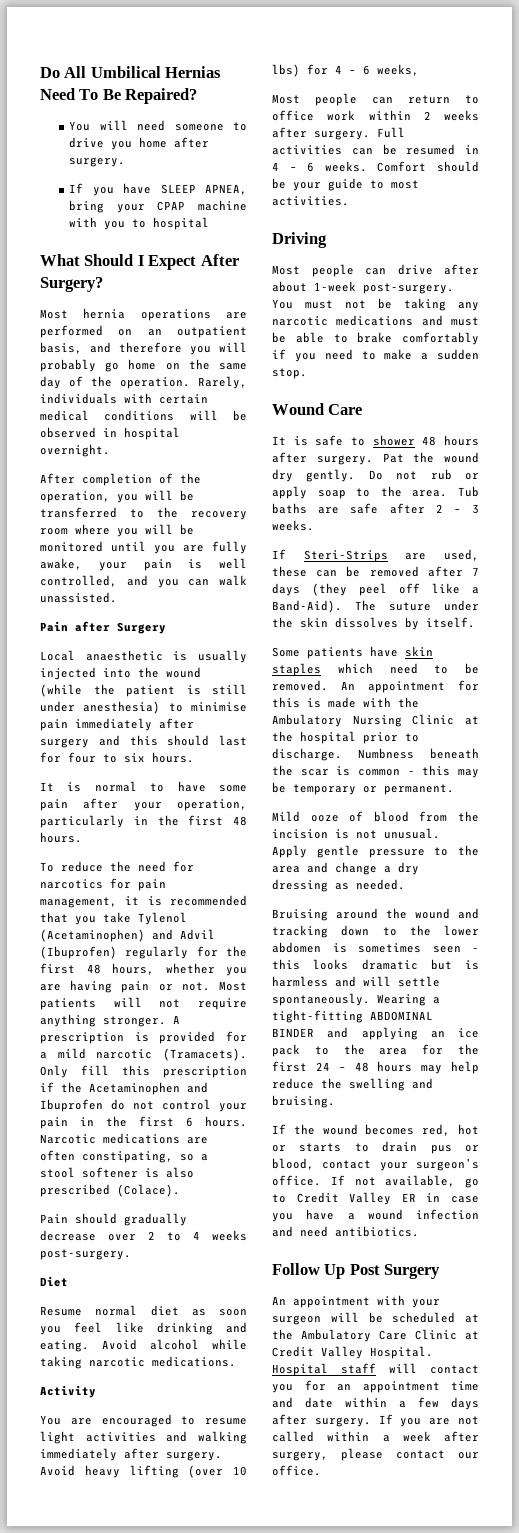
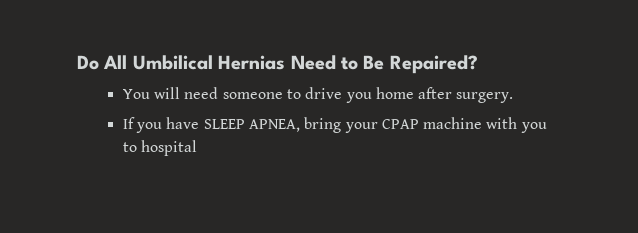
[79,89,99,100] To -> [341,57,358,70] to
[40,254,239,270] [40,277,103,292] [40,308,248,321] [40,325,247,338] [40,342,247,355] [40,359,247,372] [40,376,247,389] [40,393,208,404] [40,410,247,421] [40,427,180,440] [40,444,110,457] [40,473,201,486] [40,490,194,503] [40,507,247,520] [40,524,194,537] [40,541,247,554] [40,558,247,571] [40,575,247,588] [40,592,117,603] [40,621,166,634] [40,650,247,663] [40,667,201,680] [40,684,247,697] [40,701,248,714] [40,718,194,731] [40,735,247,748] [40,752,194,763] [40,781,247,792] [40,798,247,811] [40,815,247,828] [40,832,82,843] [40,861,194,872] [40,878,166,891] [40,895,247,908] [40,912,187,925] [40,929,215,942] [40,946,247,959] [40,963,247,976] [40,980,247,993] [40,997,247,1010] [40,1014,180,1027] [40,1031,247,1044] [40,1048,247,1061] [40,1065,247,1078] [40,1082,208,1095] [40,1099,247,1112] [40,1116,247,1129] [40,1133,208,1144] [40,1150,208,1163] [40,1167,194,1178] [40,1184,180,1197] [40,1213,187,1226] [40,1230,247,1241] [40,1249,131,1260] [40,1276,68,1287] [40,1305,247,1316] [40,1322,247,1335] [40,1339,247,1352] [40,1356,236,1369] [40,1385,96,1398] [40,1414,247,1427] [40,1431,247,1444] [40,1448,222,1461] [40,1465,247,1478] [272,64,419,77] [272,93,479,106] [272,110,479,121] [272,127,405,140] [272,144,479,155] [272,161,479,172] [272,178,419,191] [272,196,349,206] [272,232,327,248] [272,264,479,277] [272,281,454,294] [272,298,479,311] [272,315,479,326] [272,332,479,345] [272,349,479,362] [272,368,307,379] [272,403,363,415] [272,435,479,446] [272,452,479,465] [272,469,479,482] [272,486,479,499] [272,503,479,514] [272,520,314,531] [272,549,479,562] [272,566,479,577] [272,583,479,596] [272,600,479,613] [272,617,475,630] [272,646,433,659] [272,663,479,676] [272,680,479,693] [272,697,419,708] [272,714,479,727] [272,731,419,744] [272,748,479,761] [272,765,479,778] [272,782,454,795] [272,811,479,822] [272,828,440,839] [272,845,479,858] [272,862,419,875] [272,879,405,892] [272,908,479,921] [272,925,479,938] [272,942,479,953] [272,959,479,970] [272,976,440,987] [272,993,440,1006] [272,1010,433,1023] [272,1027,479,1040] [272,1044,479,1057] [272,1061,479,1074] [272,1078,433,1091] [272,1095,335,1108] [272,1124,479,1136] [272,1141,479,1154] [272,1158,479,1171] [272,1175,479,1188] [272,1192,479,1205] [272,1209,479,1222] [272,1226,419,1237] [272,1263,441,1279] [272,1295,440,1308] [272,1312,479,1325] [272,1329,479,1342] [272,1346,433,1359] [272,1363,479,1376] [272,1380,479,1393] [272,1397,479,1410] [272,1414,479,1427] [272,1431,479,1442] [272,1448,479,1461] [272,1465,321,1476] // What Should I Expect After Surgery? // Most hernia operations are performed on an outpatient basis, and therefore you will probably go home on the same day of the operation. Rarely, individuals with certain medical conditions will be observed in hospital overnight. // After completion of the operation, you will be transferred to the recovery room where you will be monitored until you are fully awake, your pain is well controlled, and you can walk unassisted. // Pain after Surgery // Local anaesthetic is usually injected into the wound (while the patient is still under anesthesia) to minimise pain immediately after surgery and this should last for four to six hours. // It is normal to have some pain after your operation, particularly in the first 48 hours. // To reduce the need for narcotics for pain management, it is recommended that you take Tylenol (Acetaminophen) and Advil (Ibuprofen) regularly for the first 48 hours, whether you are having pain or not. Most patients will not require anything stronger. A prescription is provided for a mild narcotic (Tramacets). Only fill this prescription if the Acetaminophen and Ibuprofen do not control your pain in the first 6 hours. Narcotic medications are often constipating, so a stool softener is also prescribed (Colace). // Pain should gradually decrease over 2 to 4 weeks post-surgery. // Diet // Resume normal diet as soon you feel like drinking and eating. Avoid alcohol while taking narcotic medications. // Activity // You are encouraged to resume light activities and walking immediately after surgery. Avoid heavy lifting (over 10 lbs) for 4 – 6 weeks, // Most people can return to office work within 2 weeks after surgery. Full activities can be resumed in 4 – 6 weeks. Comfort should be your guide to most activities. // Driving // Most people can drive after about 1-week post-surgery. You must not be taking any narcotic medications and must be able to brake comfortably if you need to make a sudden stop. // Wound Care // It is safe to shower 48 hours after surgery. Pat the wound dry gently. Do not rub or apply soap to the area. Tub baths are safe after 2 – 3 weeks. // If Steri-Strips are used, these can be removed after 7 days (they peel off like a Band-Aid). The suture under the skin dissolves by itself. // Some patients have skin staples which need to be removed. An appointment for this is made with the Ambulatory Nursing Clinic at the hospital prior to discharge. Numbness beneath the scar is common - this may be temporary or permanent. // Mild ooze of blood from the incision is not unusual. Apply gentle pressure to the area and change a dry dressing as needed. // Bruising around the wound and tracking down to the lower abdomen is sometimes seen - this looks dramatic but is harmless and will settle spontaneously. Wearing a tight-fitting ABDOMINAL BINDER and applying an ice pack to the area for the first 24 – 48 hours may help reduce the swelling and bruising. // If the wound becomes red, hot or starts to drain pus or blood, contact your surgeon’s office. If not available, go to Credit Valley ER in case you have a wound infection and need antibiotics. // Follow Up Post Surgery // An appointment with your surgeon will be scheduled at the Ambulatory Care Clinic at Credit Valley Hospital. Hospital staff will contact you for an appointment time and date within a few days after surgery. If you are not called within a week after surgery, please contact our office. -> (197, 148) none

